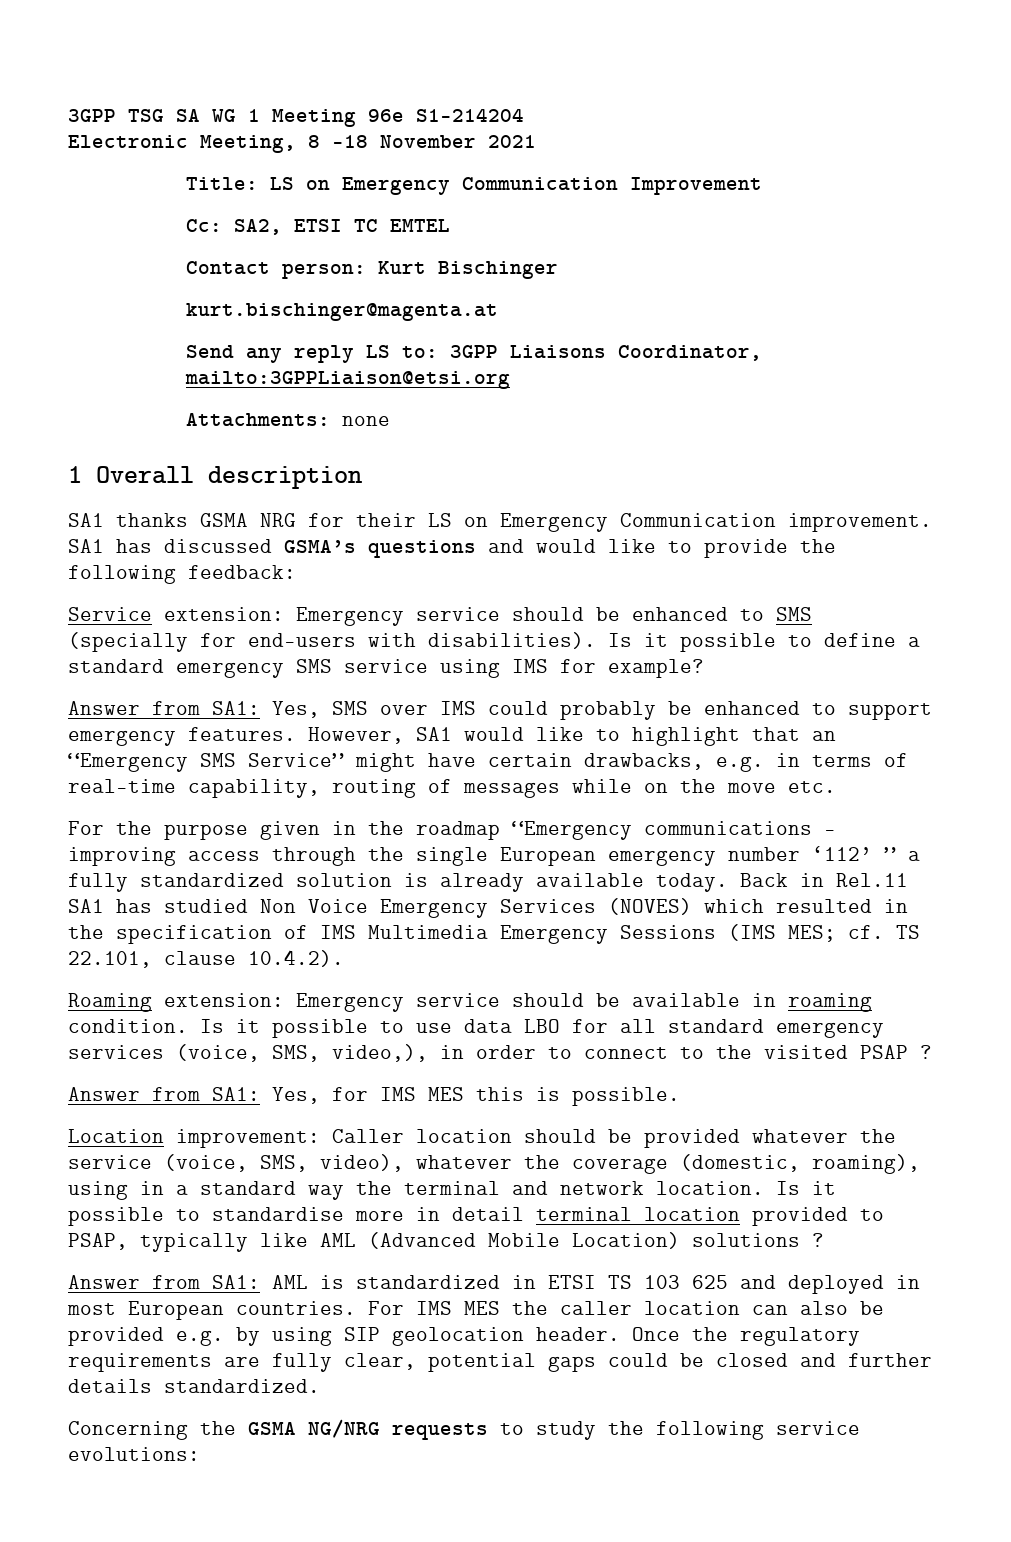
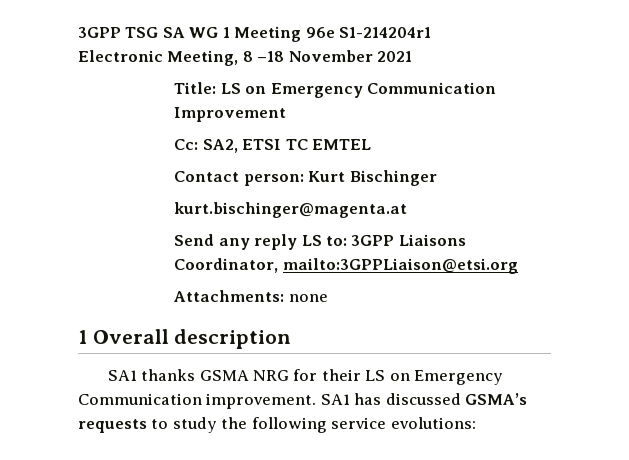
[416,108,524,122] S1-214204 -> [339,27,432,38] S1-214204r1
[368,539,836,558] [68,565,296,584] [68,607,812,626] [68,632,920,652] [68,659,704,678] [68,701,932,720] [68,727,836,746] [68,753,908,772] [68,779,836,798] [68,821,836,840] [68,846,920,866] [68,873,908,892] [68,898,908,918] [68,924,920,944] [68,950,344,968] [68,993,872,1012] [68,1019,884,1038] [68,1044,932,1062] [68,1087,680,1106] [68,1129,896,1148] [68,1154,920,1174] [68,1181,836,1200] [68,1207,884,1226] [68,1232,824,1252] [68,1275,920,1294] [67,1301,884,1320] [68,1327,860,1346] [68,1353,932,1372] [68,1379,320,1393] [68,1419,380,1440] questions and would like to provide the following feedback: // Service extension: Emergency service should be enhanced to SMS (specially for end-users with disabilities). Is it possible to define a standard emergency SMS service using IMS for example? // Answer from SA1: Yes, SMS over IMS could probably be enhanced to support emergency features. However, SA1 would like to highlight that an “Emergency SMS Service” might have certain drawbacks, e.g. in terms of real-time capability, routing of messages while on the move etc. // For the purpose given in the roadmap “Emergency communications – improving access through the single European emergency number ‘112’ ” a fully standardized solution is already available today. Back in Rel.11 SA1 has studied Non Voice Emergency Services (NOVES) which resulted in the specification of IMS Multimedia Emergency Sessions (IMS MES; cf. TS 22.101, clause 10.4.2). // Roaming extension: Emergency service should be available in roaming condition. Is it possible to use data LBO for all standard emergency services (voice, SMS, video,), in order to connect to the visited PSAP ? // Answer from SA1: Yes, for IMS MES this is possible. // Location improvement: Caller location should be provided whatever the service (voice, SMS, video), whatever the coverage (domestic, roaming), using in a standard way the terminal and network location. Is it possible to standardise more in detail terminal location provided to PSAP, typically like AML (Advanced Mobile Location) solutions ? // Answer from SA1: AML is standardized in ETSI TS 103 625 and deployed in most European countries. For IMS MES the caller location can also be provided e.g. by using SIP geolocation header. Once the regulatory requirements are fully clear, potential gaps could be closed and further details standardized. // Concerning the GSMA NG/NRG -> (528, 399) none

